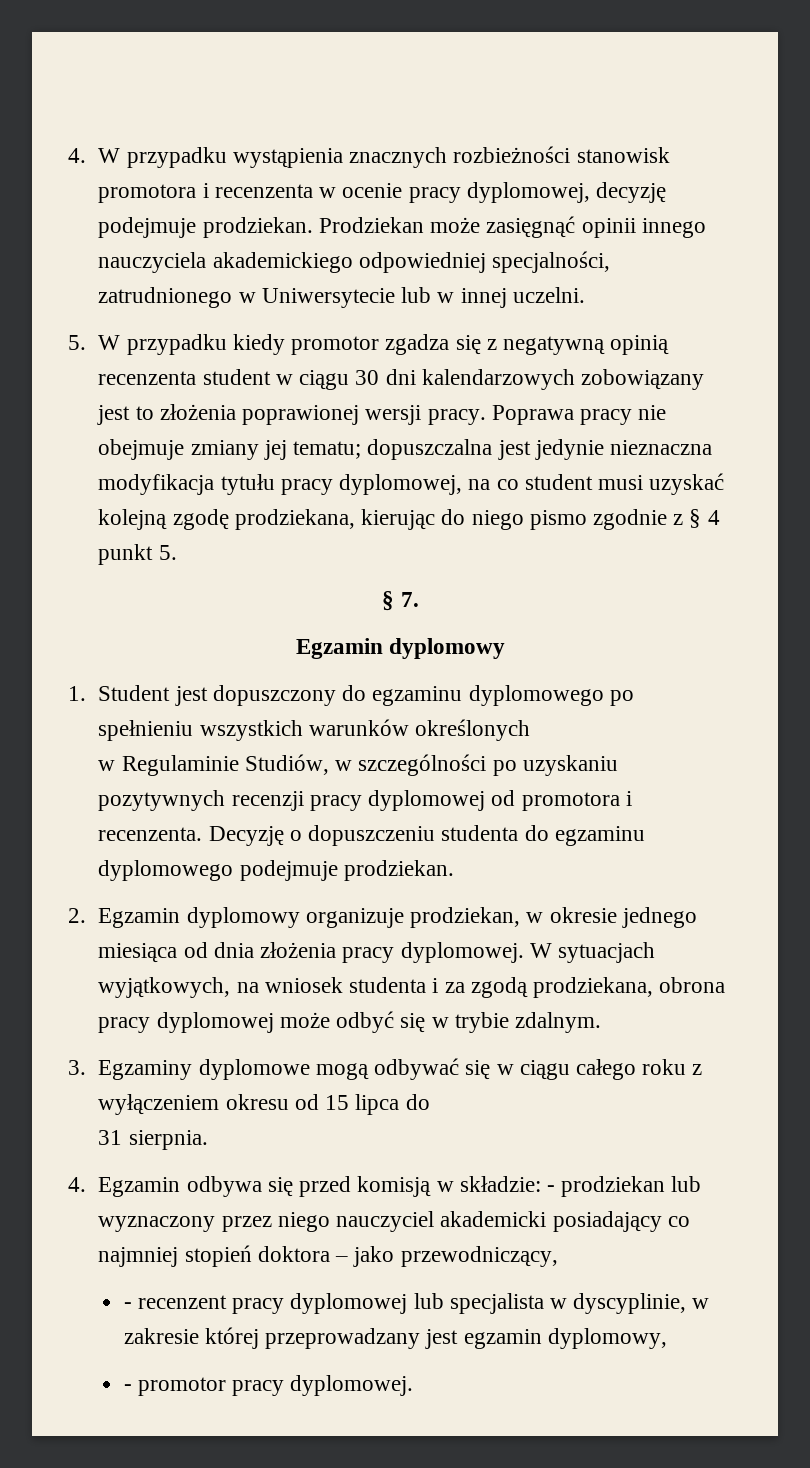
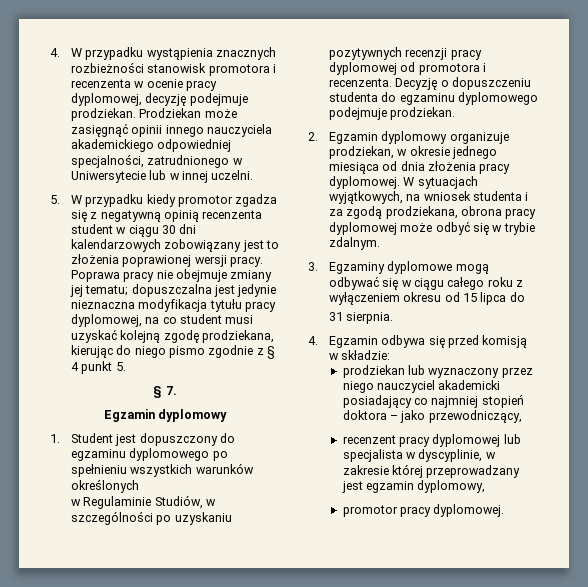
[546,1185,555,1192] - -> (391, 355) //
[123,1302,132,1309] - -> (522, 416) none
[123,1384,132,1391] - -> (486, 486) none

